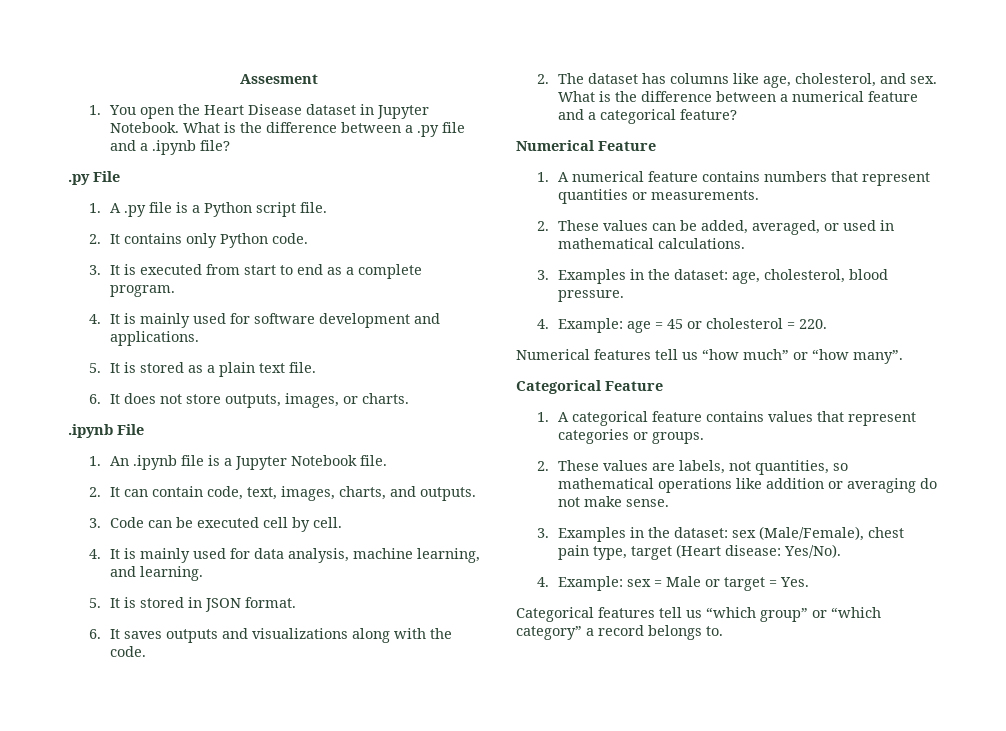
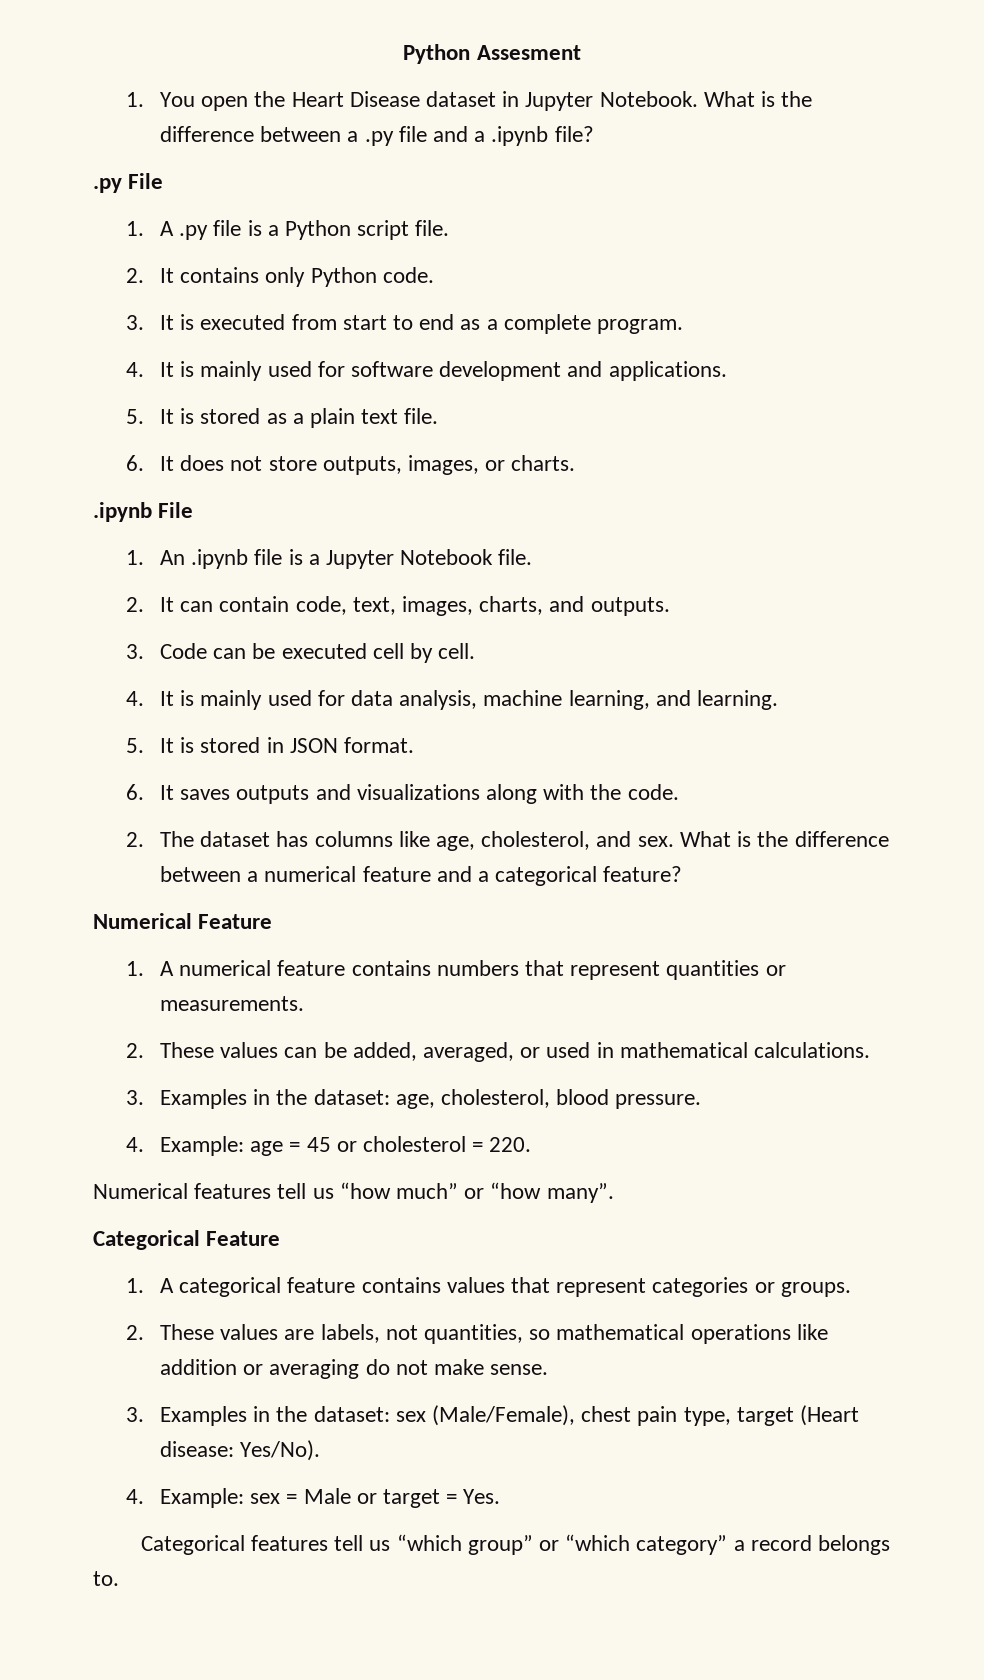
(240, 79) none -> [403,44,471,64] Python

